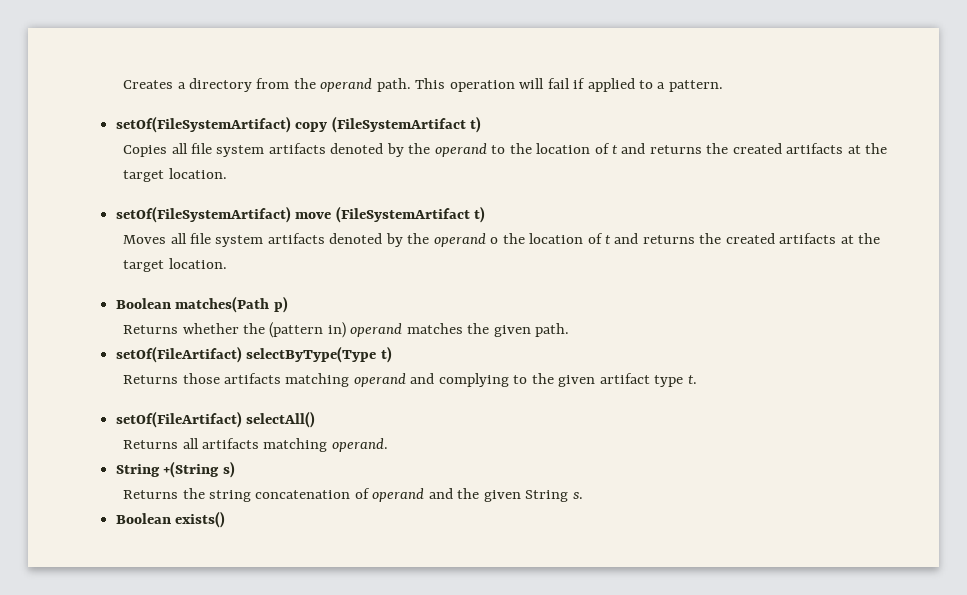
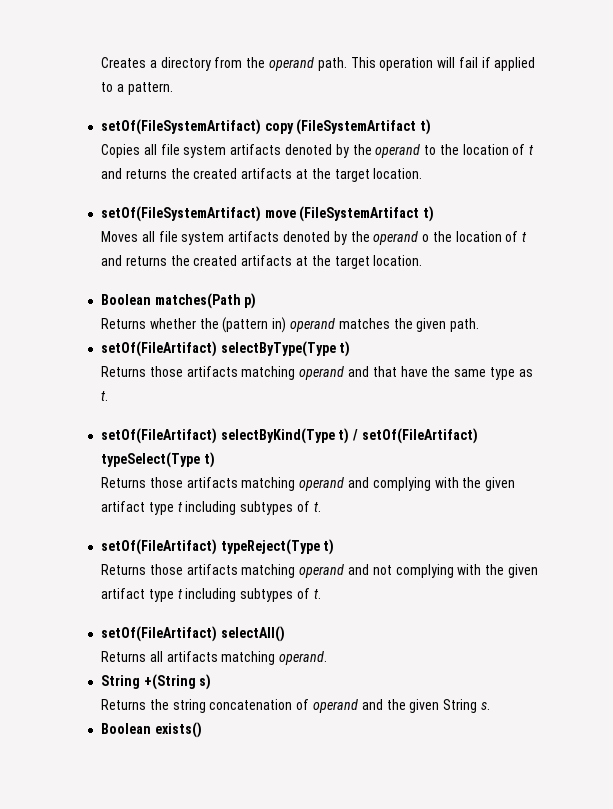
(392, 354) none -> [101,366,533,380] [101,391,109,401] [100,428,479,444] [100,452,215,468] // Returns those artifacts matching operand and that have the same type as t. // setOf(FileArtifact) selectByKind(Type t) / setOf(FileArtifact) typeSelect(Type t)
[513,373,684,387] to the given artifact type -> [434,477,516,491] [101,501,321,515] [100,539,335,555] [101,564,538,578] [101,588,310,602] with the given artifact type t including subtypes of t. // setOf(FileArtifact) typeReject(Type t) // Returns those artifacts matching operand and not complying with the given artifact type t including subtypes of

